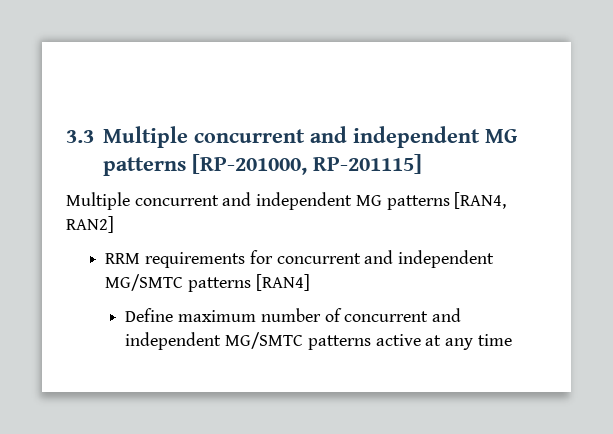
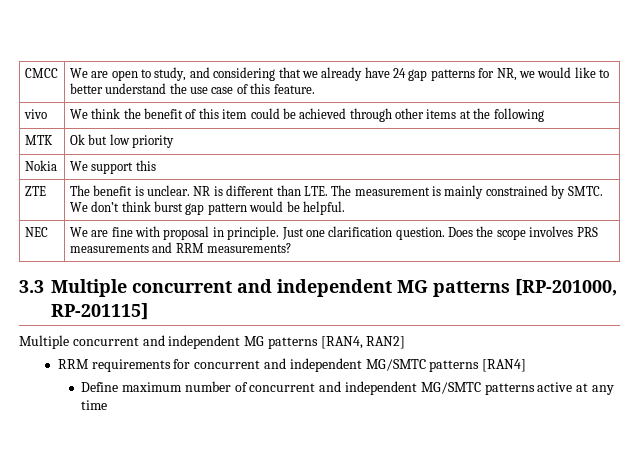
(66, 136) none -> [24,68,58,78] [69,67,610,81] [69,83,315,94] [23,109,47,119] [69,108,544,122] [24,135,53,145] [69,134,175,148] [24,160,57,171] [69,160,156,174] [24,186,46,196] [69,185,603,199] [69,201,345,215] [24,227,48,237] [69,226,598,240] [69,242,292,253] CMCC | We are open to study, and considering that we already have 24 gap patterns for NR, we would like to better understand the use case of this feature. // vivo | We think the benefit of this item could be achieved through other items at the following // MTK | Ok but low priority // Nokia | We support this // ZTE | The benefit is unclear. NR is different than LTE. The measurement is mainly constrained by SMTC. We don’t think burst gap pattern would be helpful. // NEC | We are fine with proposal in principle. Just one clarification question. Does the scope involves PRS measurements and RRM measurements? //

